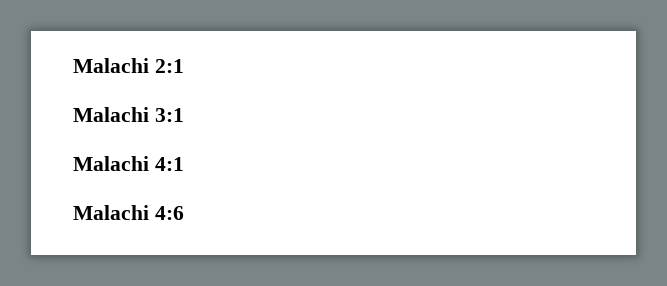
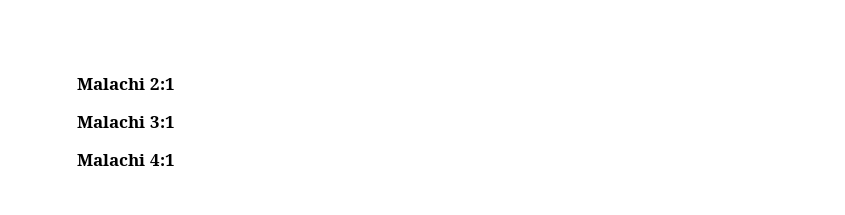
[73,205,184,220] // Malachi 4:6 -> (175, 160) none

